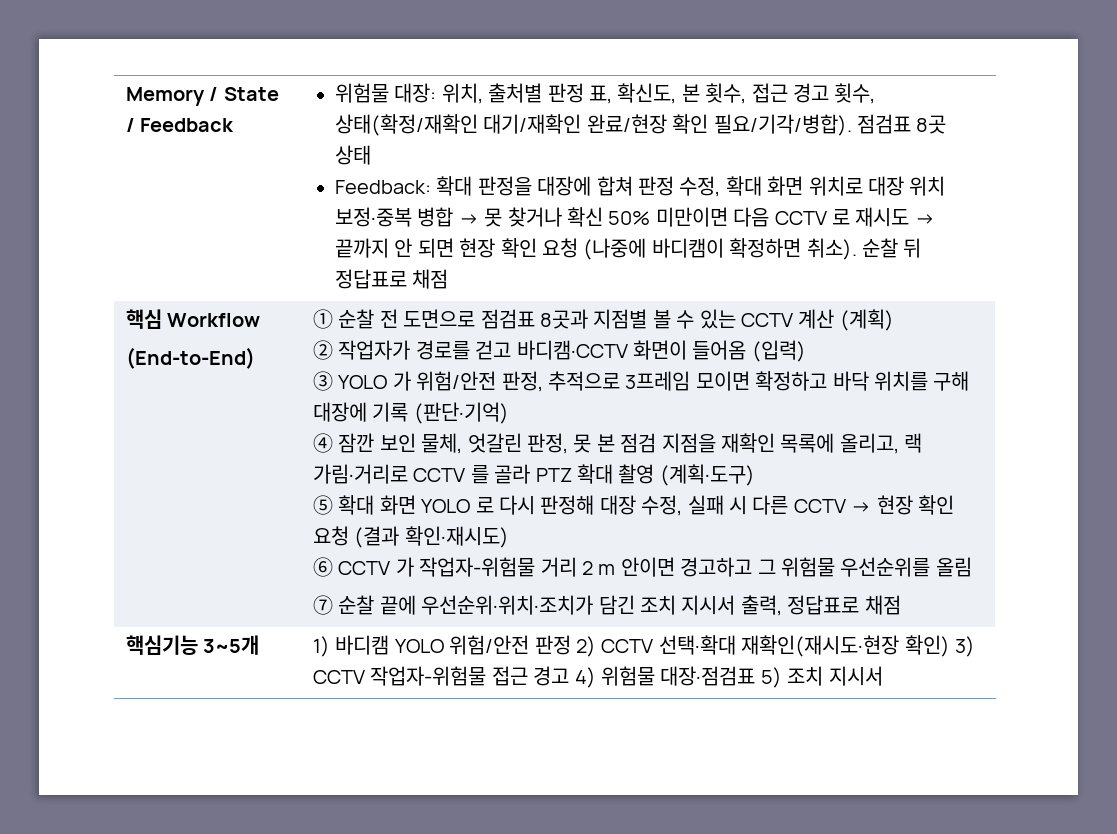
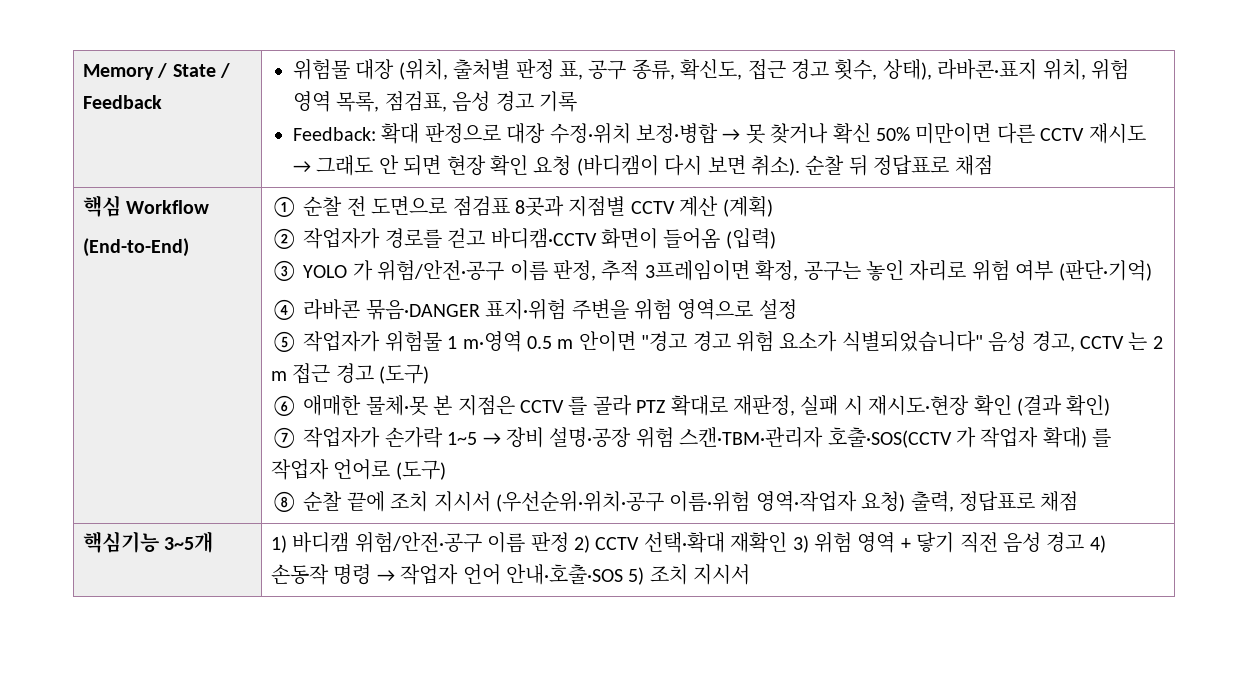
[394,83,483,104] 대장: 위치, -> [355,59,448,80] 대장 (위치,
[617,83,876,104] [335,114,947,136] [335,145,372,165] [335,176,946,197] [335,207,454,227] 확신도, 본 횟수, 접근 경고 횟수, 상태(확정/재확인 대기/재확인 완료/현장 확인 필요/기각/병합). 점검표 8곳 상태 // Feedback: 확대 판정을 대장에 합쳐 판정 수정, 확대 화면 위치로 대장 위치 보정·중복 병합 -> [588,59,1129,80] [292,91,577,112] [292,123,718,144] 공구 종류, 확신도, 접근 경고 횟수, 상태), 라바콘·표지 위치, 위험 영역 목록, 점검표, 음성 경고 기록 // Feedback: 확대 판정으로 대장 수정·위치 보정·병합
[733,207,851,227] 다음 CCTV 로 -> [996,123,1085,144] 다른 CCTV
[335,238,390,258] 끝까지 -> [316,155,374,176] 그래도
[583,238,802,260] (나중에 바디캠이 확정하면 -> [576,155,746,176] (바디캠이 다시 보면
[652,309,736,329] 볼 수 있는 -> (626, 206) none
[416,371,970,392] [313,402,509,424] [313,433,923,454] [313,464,755,486] [313,495,955,516] [313,526,509,548] [313,557,972,577] [313,595,736,615] 위험/안전 판정, 추적으로 3프레임 모이면 확정하고 바닥 위치를 구해 대장에 기록 (판단·기억) // ④ 잠깐 보인 물체, 엇갈린 판정, 못 본 점검 지점을 재확인 목록에 올리고, 랙 가림·거리로 CCTV 를 골라 PTZ 확대 촬영 (계획·도구) // ⑤ 확대 화면 YOLO 로 다시 판정해 대장 수정, 실패 시 다른 CCTV → 현장 확인 요청 (결과 확인·재시도) // ⑥ CCTV 가 작업자-위험물 거리 2 m 안이면 경고하고 그 위험물 우선순위를 올림 // ⑦ 순찰 끝에 우선순위·위치·조치가 담긴 조치 지시서 -> [377,260,1152,281] [270,299,797,320] [270,331,1163,352] [270,363,430,384] [270,395,1111,416] [270,427,1112,448] [270,459,446,480] [270,491,906,512] 위험/안전·공구 이름 판정, 추적 3프레임이면 확정, 공구는 놓인 자리로 위험 여부 (판단·기억) // ④ 라바콘 묶음·DANGER 표지·위험 주변을 위험 영역으로 설정 // ⑤ 작업자가 위험물 1 m·영역 0.5 m 안이면 "경고 경고 위험 요소가 식별되었습니다" 음성 경고, CCTV 는 2 m 접근 경고 (도구) // ⑥ 애매한 물체·못 본 지점은 CCTV 를 골라 PTZ 확대로 재판정, 실패 시 재시도·현장 확인 (결과 확인) // ⑦ 작업자가 손가락 1~5 → 장비 설명·공장 위험 스캔·TBM·관리자 호출·SOS(CCTV 가 작업자 확대) 를 작업자 언어로 (도구) // ⑧ 순찰 끝에 조치 지시서 (우선순위·위치·공구 이름·위험 영역·작업자 요청)
[394,635,530,655] YOLO 위험/안전 -> [354,532,526,553] 위험/안전·공구 이름
[741,635,976,657] [313,666,756,688] 재확인(재시도·현장 확인) 3) CCTV 작업자-위험물 접근 경고 4) 위험물 대장·점검표 -> [730,532,1106,553] [270,564,623,585] 재확인 3) 위험 영역 + 닿기 직전 음성 경고 4) 손동작 명령 → 작업자 언어 안내·호출·SOS

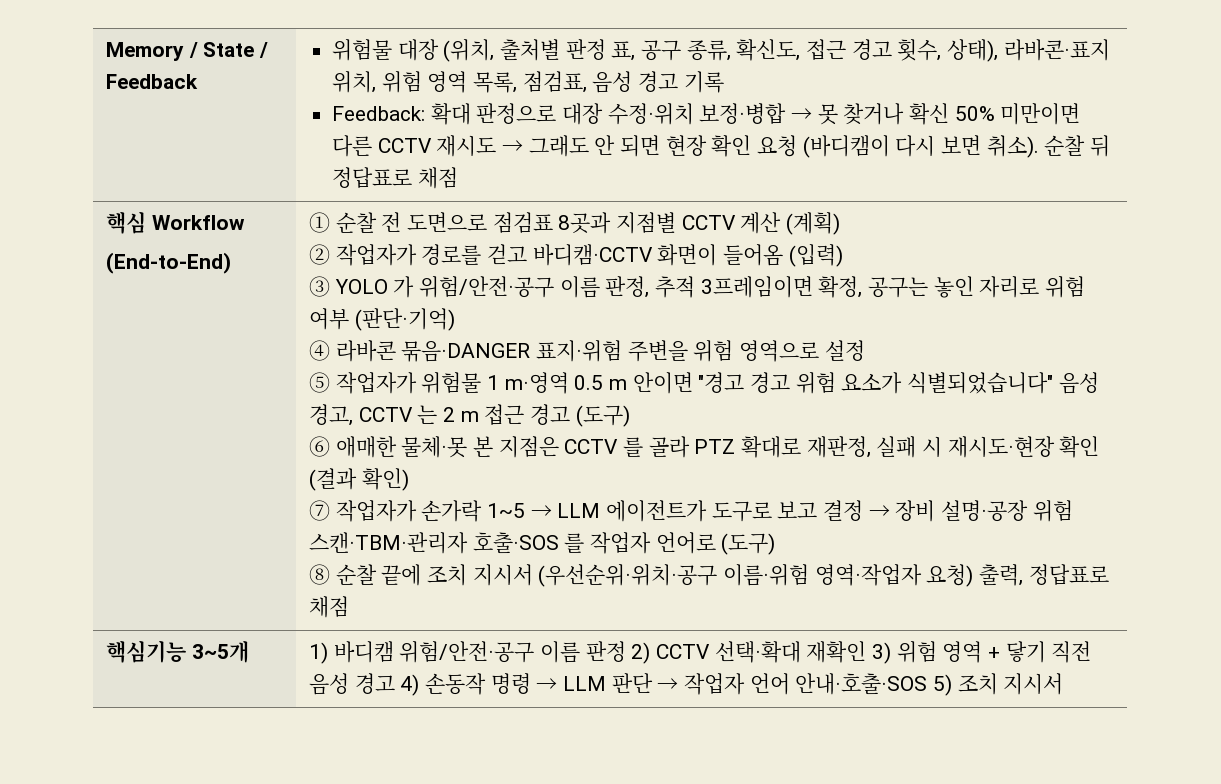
[505,427,1087,448] 장비 설명·공장 위험 스캔·TBM·관리자 호출·SOS(CCTV 가 작업자 확대) -> [557,500,1073,522] [309,532,559,554] LLM 에이전트가 도구로 보고 결정 → 장비 설명·공장 위험 스캔·TBM·관리자 호출·SOS
(395, 576) none -> [563,673,679,693] LLM 판단 →

